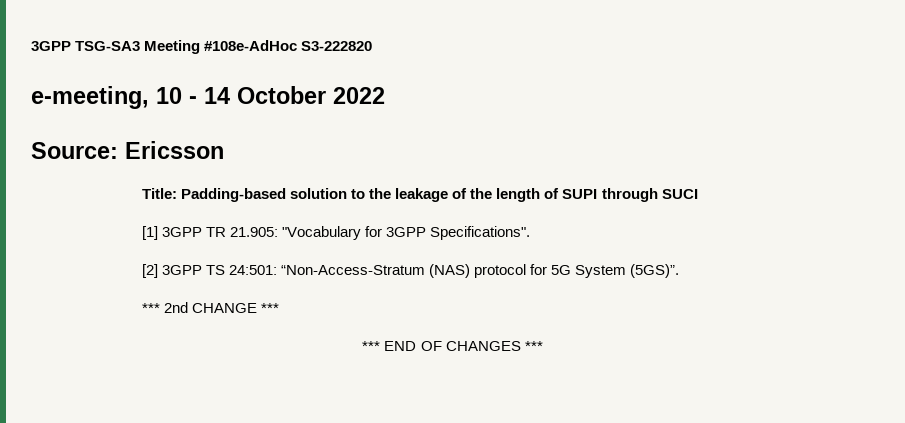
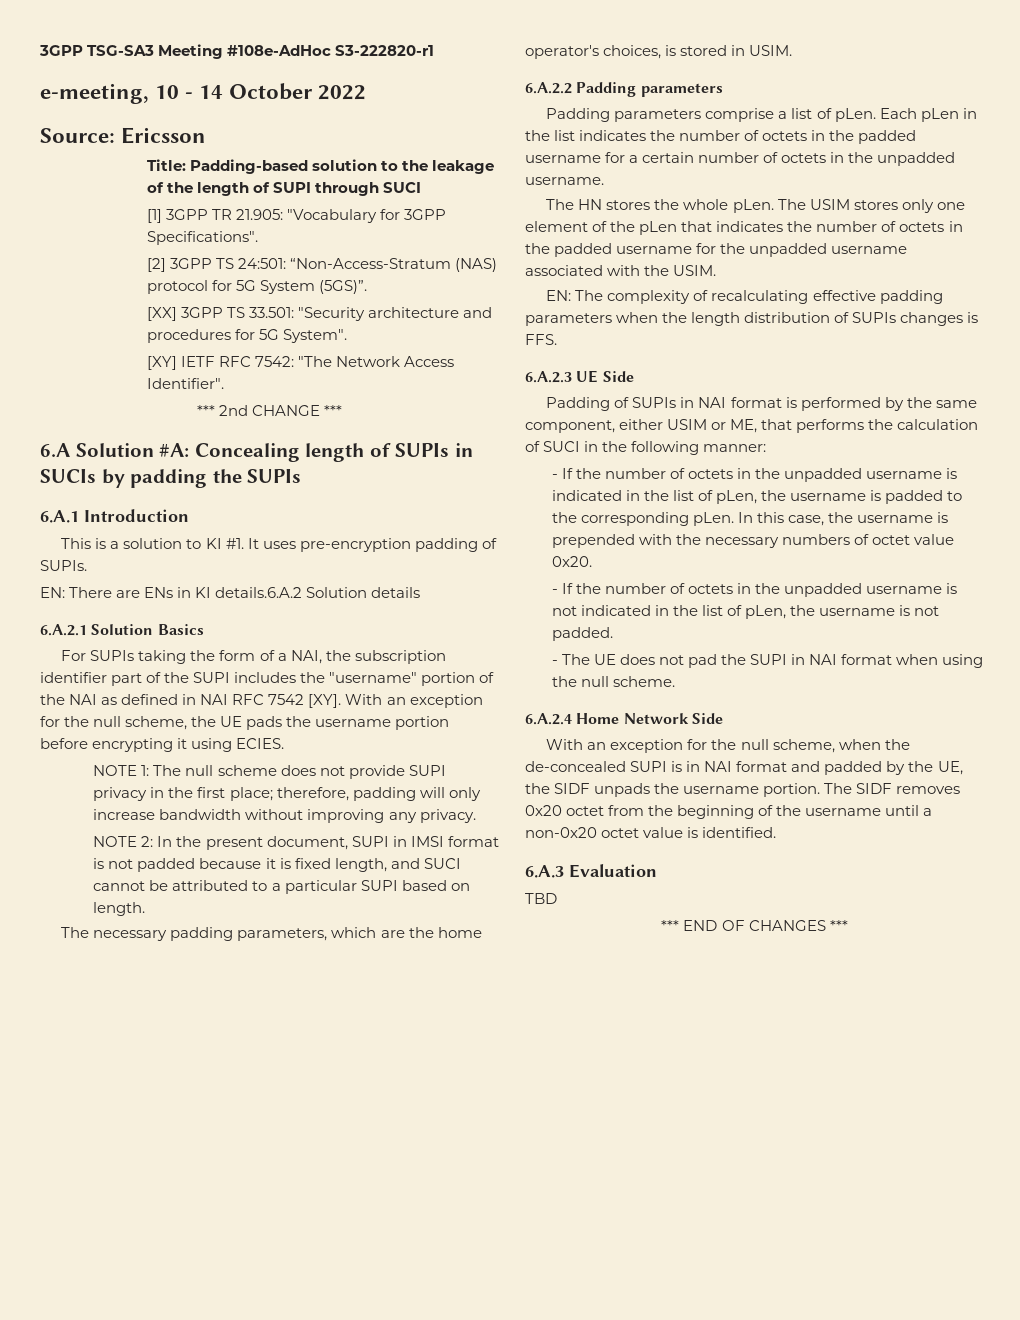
[301,41,373,51] S3-222820 -> [335,45,435,56] S3-222820-r1
[141,302,280,313] *** 2nd CHANGE *** -> [146,307,492,321] [146,329,347,343] [146,356,454,370] [146,378,224,389] [196,405,343,416] [40,443,473,462] [40,469,302,488] [40,509,189,523] [61,538,497,552] [40,560,87,571] [40,587,421,598] [40,624,204,636] [61,650,446,664] [40,672,495,686] [40,694,483,708] [40,716,450,730] [40,738,285,752] [93,765,446,779] [93,787,481,801] [93,809,476,823] [93,836,499,850] [93,858,461,872] [93,880,470,894] [93,902,146,916] [61,927,482,941] [525,45,793,59] [525,82,723,97] [546,108,977,122] [525,130,917,144] [525,152,956,166] [525,177,604,185] [546,199,965,213] [525,221,963,235] [525,243,908,257] [525,265,717,276] [546,290,943,304] [525,312,979,326] [525,334,557,345] [525,370,634,383] [546,397,977,411] [525,419,979,433] [525,441,767,455] [551,468,958,482] [551,490,963,504] [551,512,949,526] [551,534,955,548] [551,556,592,567] [551,583,958,597] [551,605,940,619] [551,627,613,641] [551,654,984,668] [551,676,675,687] [525,713,723,725] [546,739,910,753] [525,761,963,775] [525,783,961,797] [525,805,933,819] [525,827,777,838] [525,864,657,878] [525,893,557,904] [XX] 3GPP TS 33.501: "Security architecture and procedures for 5G System". // [XY] IETF RFC 7542: "The Network Access Identifier". // *** 2nd CHANGE *** // 6.A Solution #A: Concealing length of SUPIs in SUCIs by padding the SUPIs // 6.A.1 Introduction // This is a solution to KI #1. It uses pre-encryption padding of SUPIs. // EN: There are ENs in KI details.6.A.2 Solution details // 6.A.2.1 Solution Basics // For SUPIs taking the form of a NAI, the subscription identifier part of the SUPI includes the "username" portion of the NAI as defined in NAI RFC 7542 [XY]. With an exception for the null scheme, the UE pads the username portion before encrypting it using ECIES. // NOTE 1: The null scheme does not provide SUPI privacy in the first place; therefore, padding will only increase bandwidth without improving any privacy. // NOTE 2: In the present document, SUPI in IMSI format is not padded because it is fixed length, and SUCI cannot be attributed to a particular SUPI based on length. // The necessary padding parameters, which are the home operator's choices, is stored in USIM. // 6.A.2.2 Padding parameters // Padding parameters comprise a list of pLen. Each pLen in the list indicates the number of octets in the padded username for a certain number of octets in the unpadded username. // The HN stores the whole pLen. The USIM stores only one element of the pLen that indicates the number of octets in the padded username for the unpadded username associated with the USIM. // EN: The complexity of recalculating effective padding parameters when the length distribution of SUPIs changes is FFS. // 6.A.2.3 UE Side // Padding of SUPIs in NAI format is performed by the same component, either USIM or ME, that performs the calculation of SUCI in the following manner: // - If the number of octets in the unpadded username is indicated in the list of pLen, the username is padded to the corresponding pLen. In this case, the username is prepended with the necessary numbers of octet value 0x20. // - If the number of octets in the unpadded username is not indicated in the list of pLen, the username is not padded. // - The UE does not pad the SUPI in NAI format when using the null scheme. // 6.A.2.4 Home Network Side // With an exception for the null scheme, when the de-concealed SUPI is in NAI format and padded by the UE, the SIDF unpads the username portion. The SIDF removes 0x20 octet from the beginning of the username until a non-0x20 octet value is identified. // 6.A.3 Evaluation // TBD

